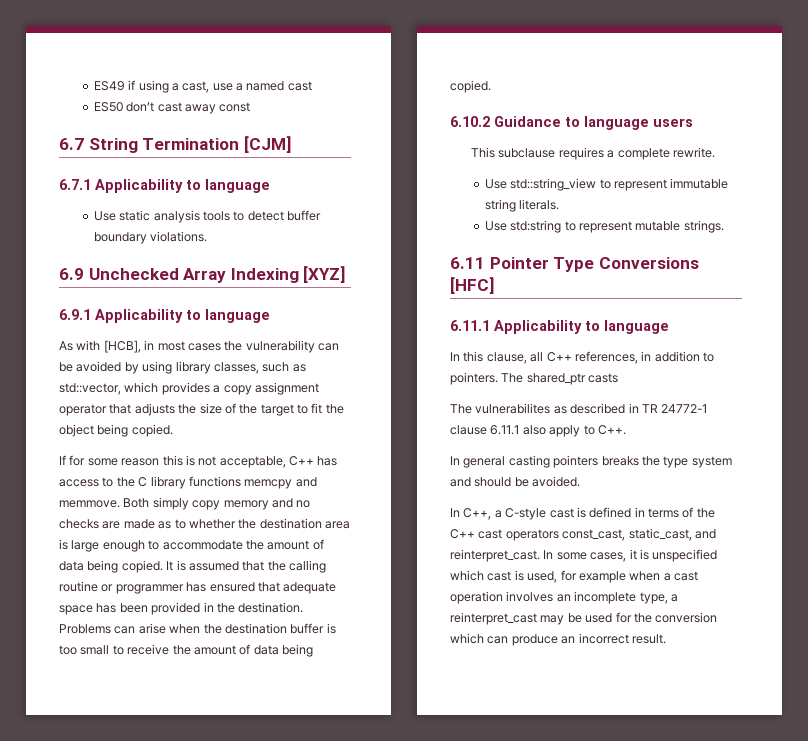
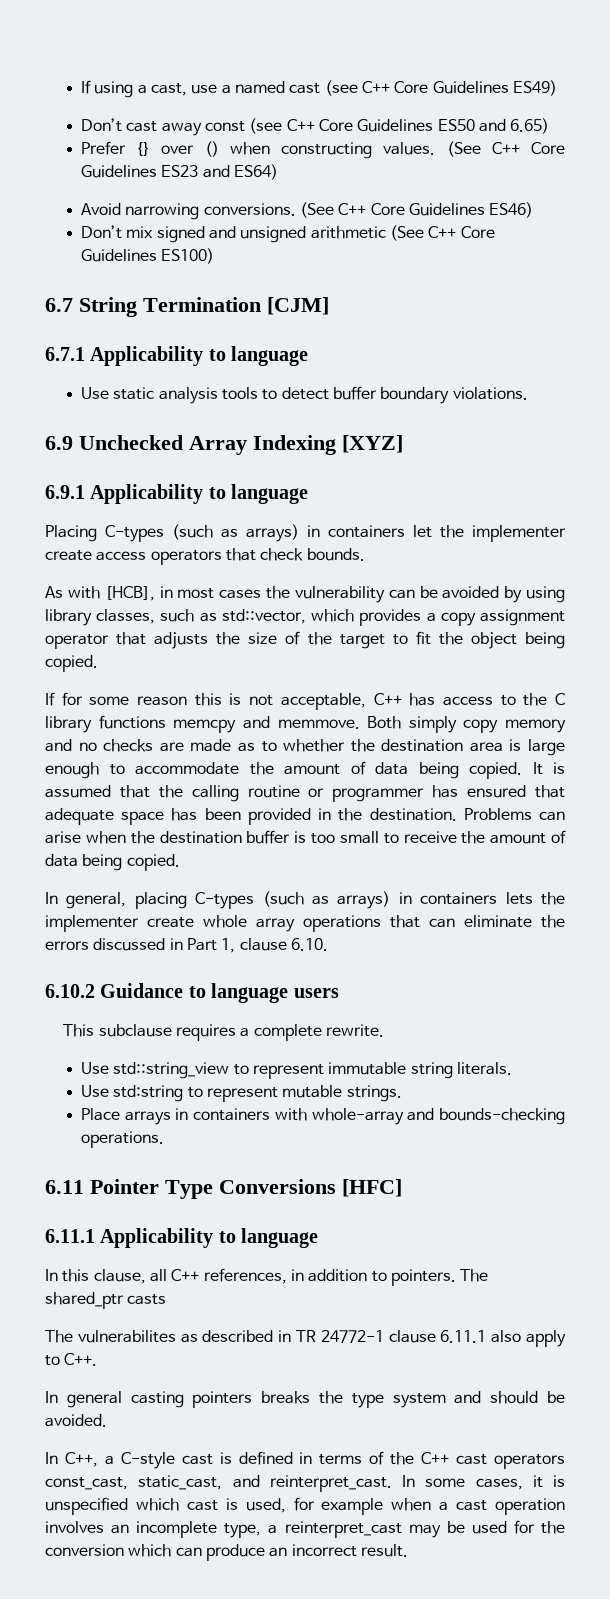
[93,80,136,91] ES49 if -> [80,80,91,94] If
[93,102,251,114] // ES50 don’t cast away const -> [324,80,557,96] [80,118,550,136] [80,141,565,159] [80,164,278,180] [80,202,534,220] [80,225,495,243] [80,248,215,264] (see C++ Core Guidelines ES49) // Don’t cast away const (see C++ Core Guidelines ES50 and 6.65) // Prefer {} over () when constructing values. (See C++ Core Guidelines ES23 and ES64) // Avoid narrowing conversions. (See C++ Core Guidelines ES46) // Don’t mix signed and unsigned arithmetic (See C++ Core Guidelines ES100)
(270, 316) none -> [45,524,566,542] [45,548,365,565] // Placing C-types (such as arrays) in containers let the implementer create access operators that check bounds.
(491, 86) none -> [45,891,565,909] [45,915,565,932] [45,938,328,953] // In general, placing C-types (such as arrays) in containers lets the implementer create whole array operations that can eliminate the errors discussed in Part 1, clause 6.10.
(724, 226) none -> [80,1108,565,1125] [80,1131,164,1148] // Place arrays in containers with whole-array and bounds-checking operations.

